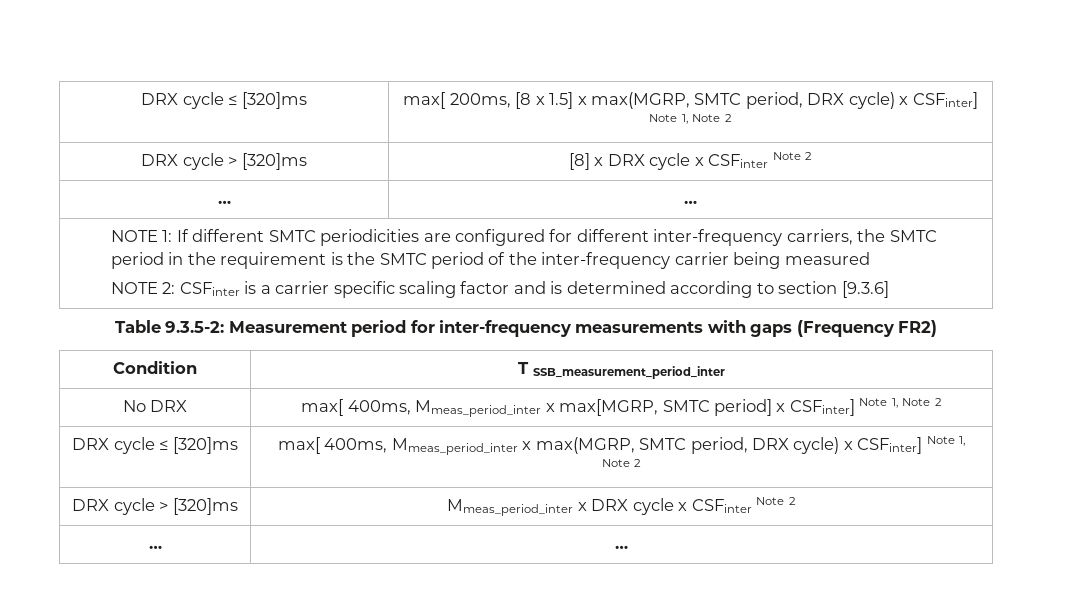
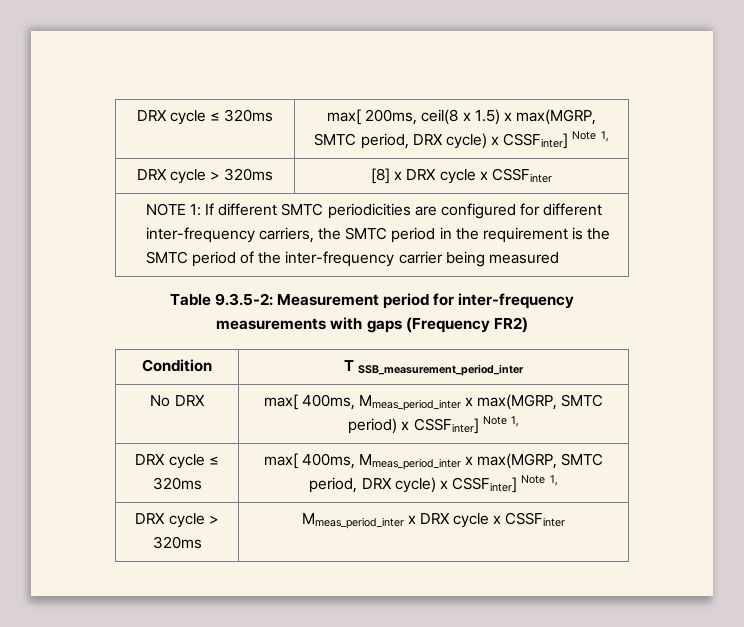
[141,92,307,109] DRX cycle ≤ [320]ms -> [136,109,274,125] DRX cycle ≤ 320ms
[515,92,978,109] [649,114,732,124] [141,153,307,170] [8 x 1.5] x max(MGRP, SMTC period, DRX cycle) x CSFinter] Note 1, Note 2 // DRX cycle > [320]ms -> [421,109,597,125] [314,131,609,149] [136,168,274,184] ceil(8 x 1.5) x max(MGRP, SMTC period, DRX cycle) x CSSFinter] Note 1, // DRX cycle > 320ms
[708,152,813,168] [217,200,231,204] [684,200,697,204] CSFinter Note 2 // … | … -> [491,168,552,183] CSSFinter
[110,281,889,298] // NOTE 2: CSFinter is a carrier specific scaling factor and is determined according to section [9.3.6] -> (560, 258) none
[559,398,942,416] [72,437,238,454] max[MGRP, SMTC period] x CSFinter] Note 1, Note 2 // DRX cycle ≤ [320]ms -> [477,394,604,410] [348,416,519,434] [135,454,219,469] [152,477,202,490] max(MGRP, SMTC period) x CSSFinter] Note 1, // DRX cycle ≤ 320ms
[857,436,966,454] [601,459,642,467] [72,498,238,515] CSFinter] Note 1, Note 2 // DRX cycle > [320]ms -> [452,475,558,493] [135,513,219,528] [152,536,202,549] CSSFinter] Note 1, // DRX cycle > 320ms
[691,497,796,513] [148,545,162,549] [615,545,628,549] CSFinter Note 2 // … | … -> [505,512,566,527] CSSFinter

